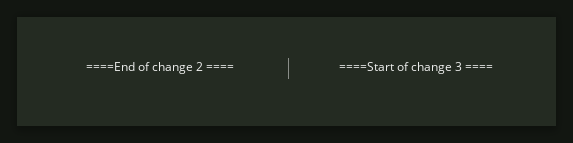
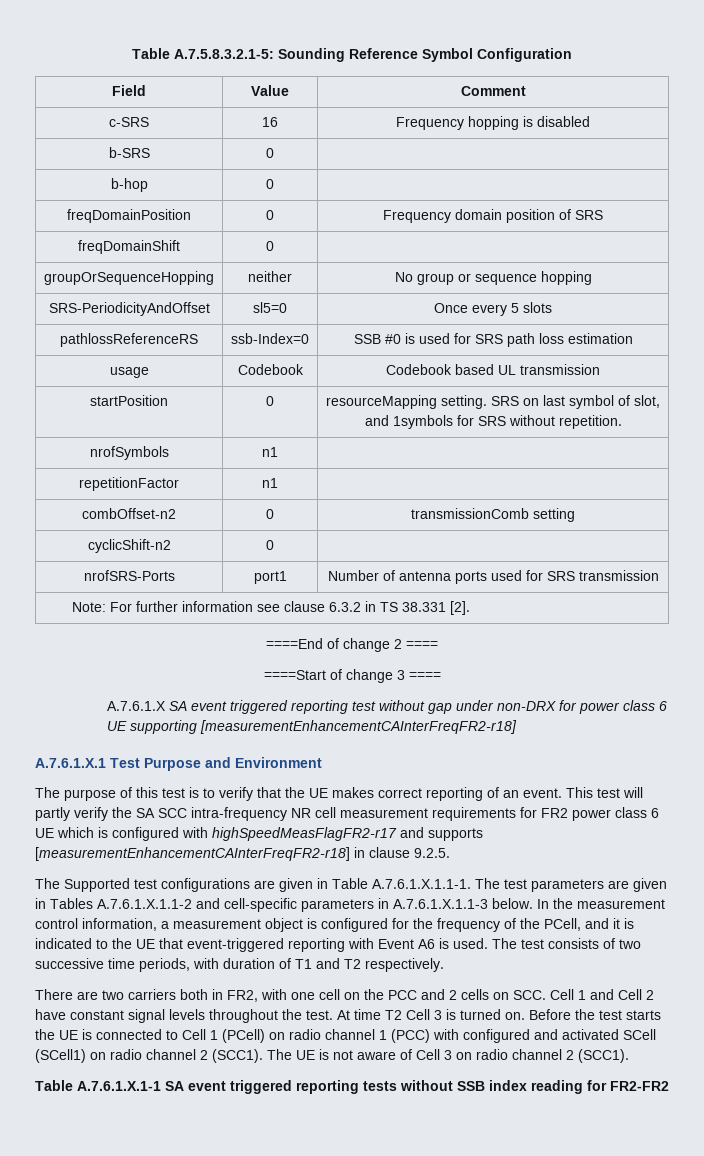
(85, 66) none -> [132,48,572,62] [112,85,146,96] [251,85,289,96] [460,86,526,96] [109,117,149,127] [262,117,278,127] [396,116,590,130] [108,147,150,158] [266,148,274,158] [110,178,148,192] [266,179,274,189] [67,209,191,223] [266,210,274,220] [383,209,603,223] [78,240,180,254] [266,241,274,251] [44,271,214,285] [248,271,292,282] [394,271,592,285] [48,302,210,316] [253,302,287,313] [434,302,552,316] [60,333,198,347] [231,333,309,344] [353,333,633,347] [109,367,149,378] [237,364,304,375] [386,364,600,375] [90,395,168,406] [266,396,274,406] [326,395,660,409] [364,415,622,429] [89,446,169,460] [262,447,278,457] [79,477,179,491] [262,478,278,488] [82,508,176,519] [266,509,274,519] [411,508,575,522] [87,539,171,553] [266,540,274,550] [83,570,175,581] [253,571,287,584] [327,570,659,584] [71,601,470,615] Table A.7.5.8.3.2.1-5: Sounding Reference Symbol Configuration // Field | Value | Comment // c-SRS | 16 | Frequency hopping is disabled // b-SRS | 0 | // b-hop | 0 | // freqDomainPosition | 0 | Frequency domain position of SRS // freqDomainShift | 0 | // groupOrSequenceHopping | neither | No group or sequence hopping // SRS-PeriodicityAndOffset | sl5=0 | Once every 5 slots // pathlossReferenceRS | ssb-Index=0 | SSB #0 is used for SRS path loss estimation // usage | Codebook | Codebook based UL transmission // startPosition | 0 | resourceMapping setting. SRS on last symbol of slot, and 1symbols for SRS without repetition. // nrofSymbols | n1 | // repetitionFactor | n1 | // combOffset-n2 | 0 | transmissionComb setting // cyclicShift-n2 | 0 | // nrofSRS-Ports | port1 | Number of antenna ports used for SRS transmission // Note: For further information see clause 6.3.2 in TS 38.331 [2]. //
(494, 68) none -> [106,700,667,714] [106,720,517,734] [35,757,322,771] [35,787,643,801] [35,807,659,821] [35,827,483,841] [35,847,450,861] [35,878,667,892] [35,898,665,912] [35,918,634,932] [35,938,641,952] [35,958,444,972] [35,989,654,1002] [35,1009,661,1023] [35,1029,656,1043] [35,1049,629,1063] [35,1080,669,1094] // A.7.6.1.X SA event triggered reporting test without gap under non-DRX for power class 6 UE supporting [measurementEnhancementCAInterFreqFR2-r18] // A.7.6.1.X.1 Test Purpose and Environment // The purpose of this test is to verify that the UE makes correct reporting of an event. This test will partly verify the SA SCC intra-frequency NR cell measurement requirements for FR2 power class 6 UE which is configured with highSpeedMeasFlagFR2-r17 and supports [measurementEnhancementCAInterFreqFR2-r18] in clause 9.2.5. // The Supported test configurations are given in Table A.7.6.1.X.1.1-1. The test parameters are given in Tables A.7.6.1.X.1.1-2 and cell-specific parameters in A.7.6.1.X.1.1-3 below. In the measurement control information, a measurement object is configured for the frequency of the PCell, and it is indicated to the UE that event-triggered reporting with Event A6 is used. The test consists of two successive time periods, with duration of T1 and T2 respectively. // There are two carriers both in FR2, with one cell on the PCC and 2 cells on SCC. Cell 1 and Cell 2 have constant signal levels throughout the test. At time T2 Cell 3 is turned on. Before the test starts the UE is connected to Cell 1 (PCell) on radio channel 1 (PCC) with configured and activated SCell (SCell1) on radio channel 2 (SCC1). The UE is not aware of Cell 3 on radio channel 2 (SCC1). // Table A.7.6.1.X.1-1 SA event triggered reporting tests without SSB index reading for FR2-FR2

